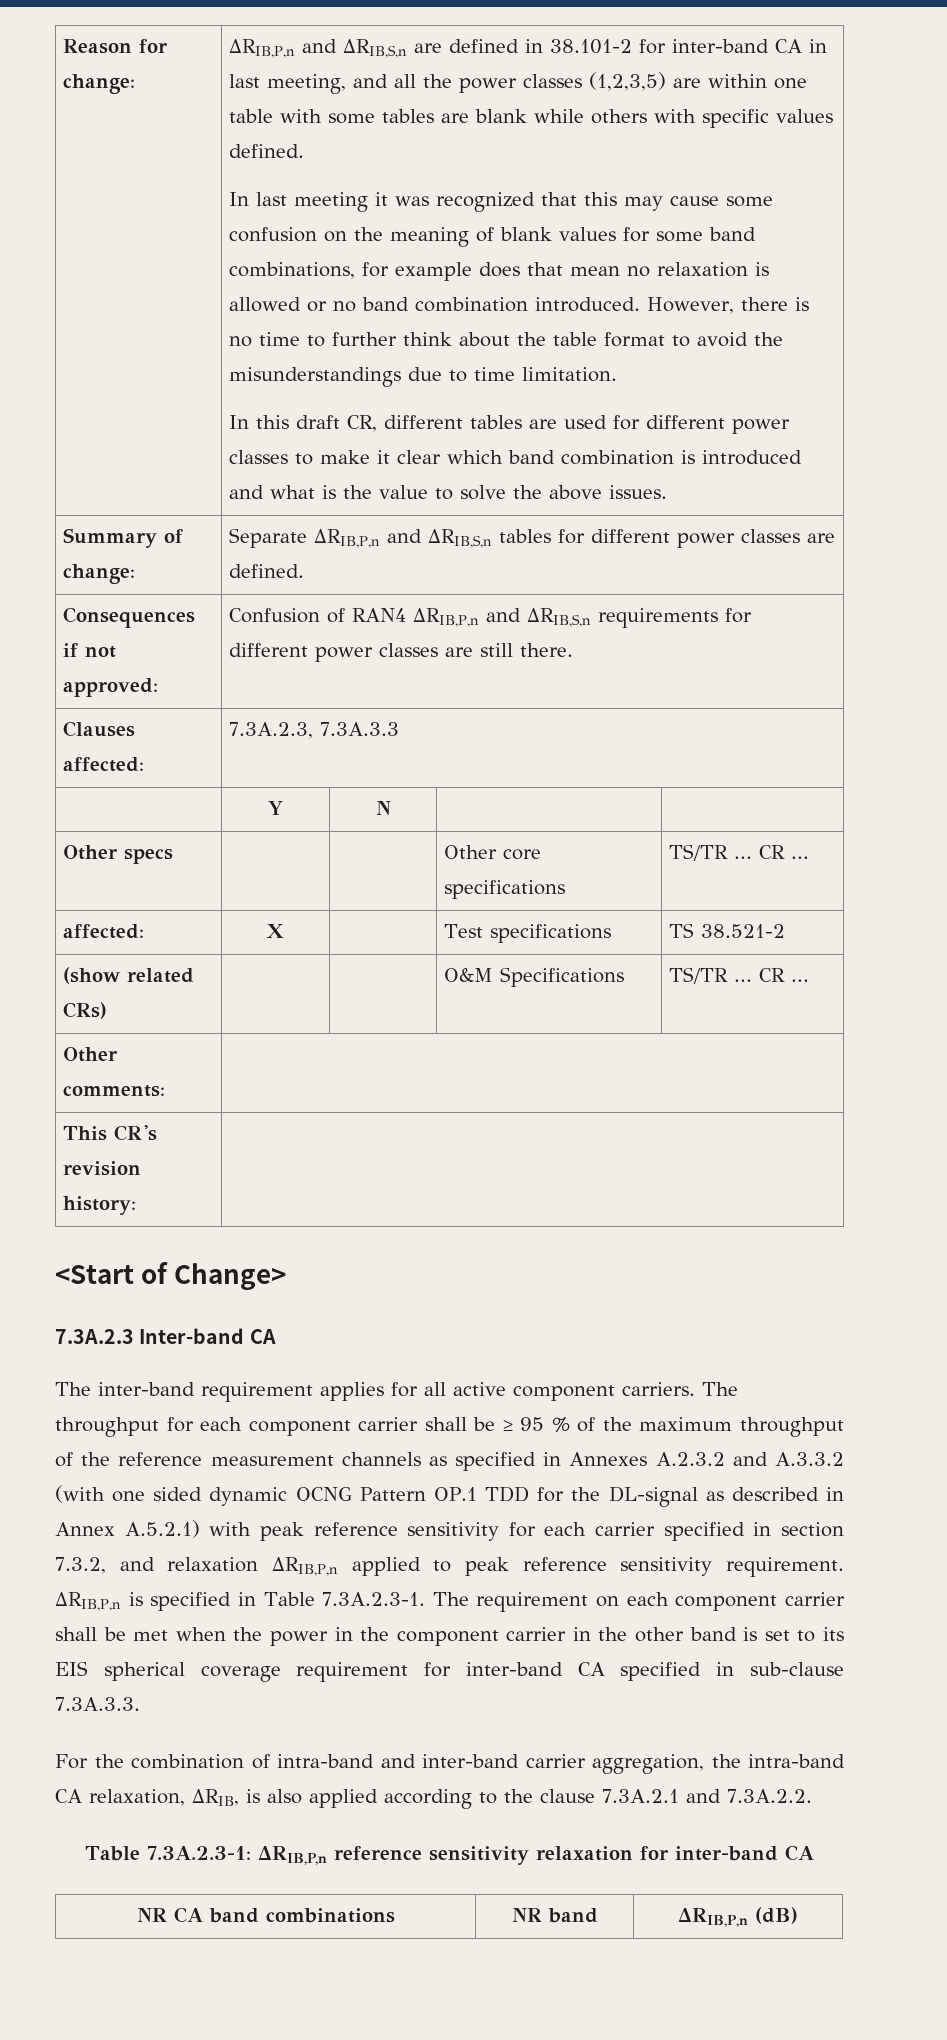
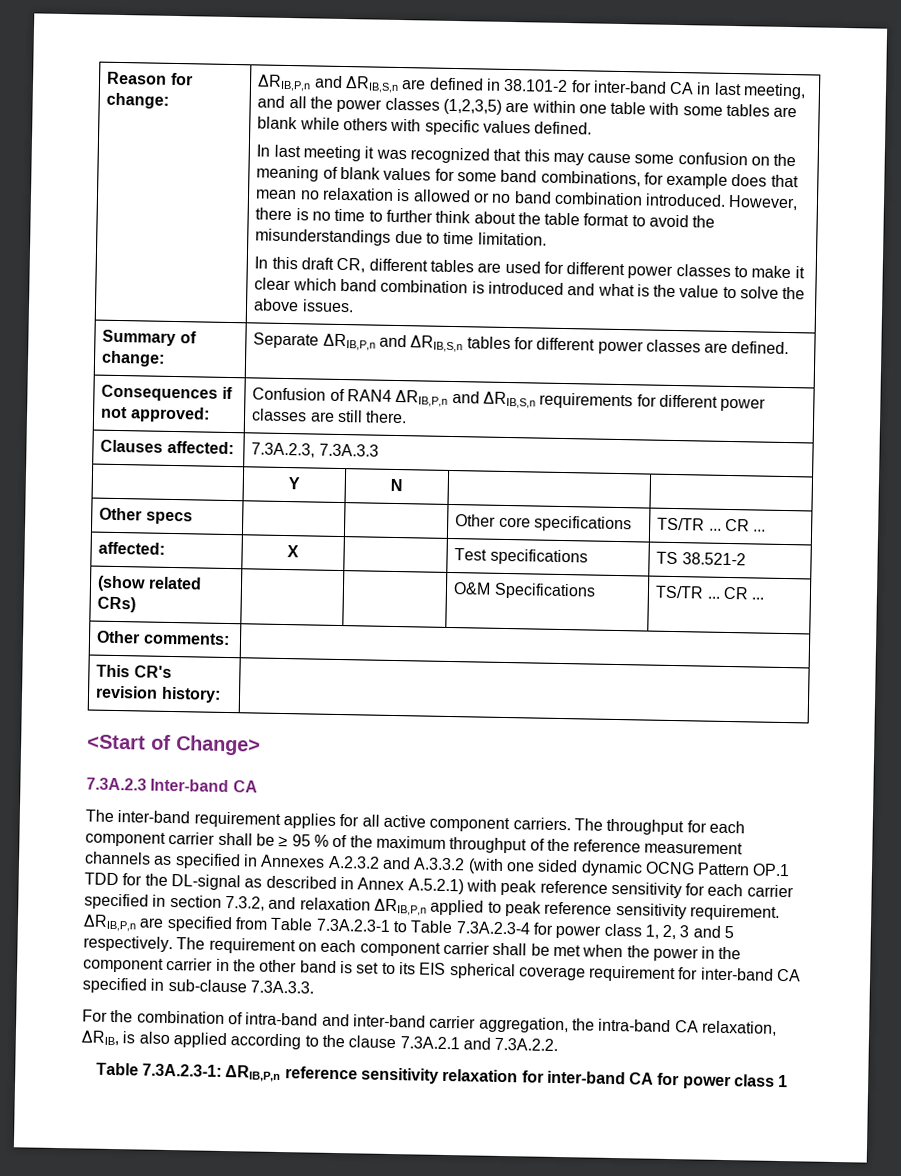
[128,1592,426,1611] is specified in Table 7.3A.2.3-1. -> [139,915,735,940] [83,935,173,953] are specified from Table 7.3A.2.3-1 to Table 7.3A.2.3-4 for power class 1, 2, 3 and 5 respectively.
[136,1907,395,1923] [511,1908,598,1923] [678,1907,798,1927] // NR CA band combinations | NR band | ΔRIB,P,n (dB) -> [657,1072,789,1090] for power class 1

